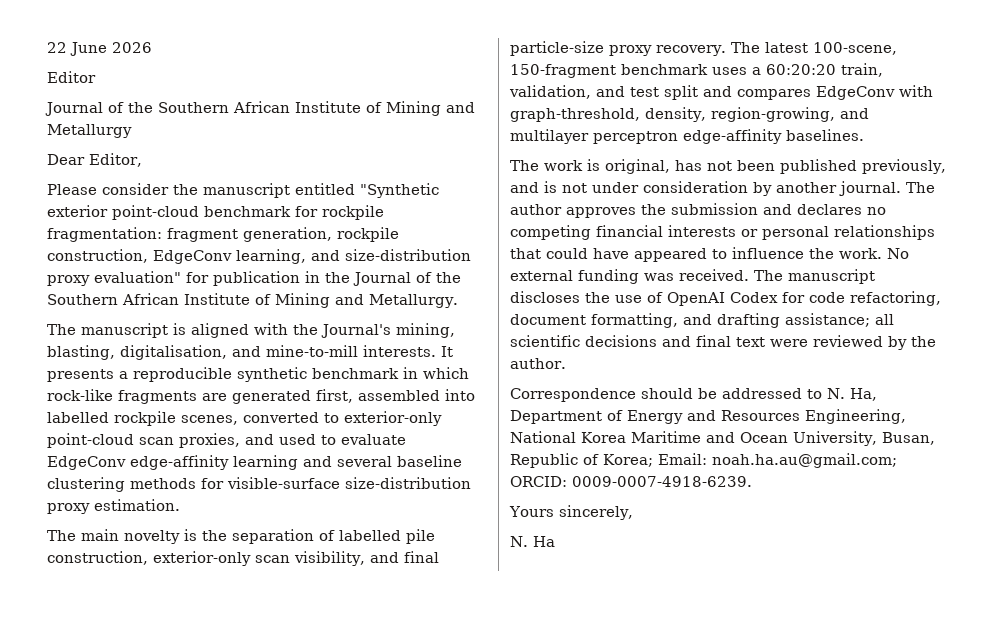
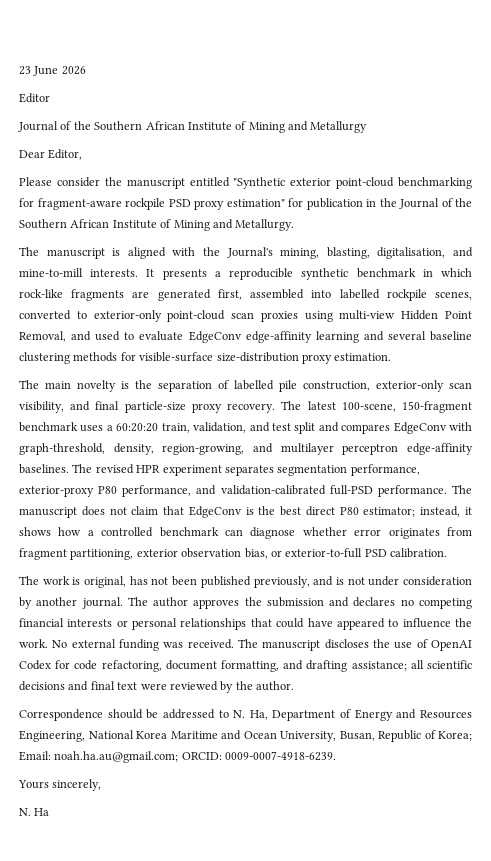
[47,42,67,53] 22 -> [19,66,31,75] 23
[204,205,384,220] [47,227,399,242] [47,249,471,264] [47,271,181,286] benchmark for rockpile fragmentation: fragment generation, rockpile construction, EdgeConv learning, and size-distribution proxy evaluation" -> [398,177,472,189] [19,198,285,210] benchmarking for fragment-aware rockpile PSD proxy estimation"
[179,433,240,448] proxies, -> [260,310,472,322] [19,331,66,342] proxies using multi-view Hidden Point Removal,
(864, 135) none -> [72,464,420,476] [19,485,473,497] [19,506,473,518] [19,527,472,539] [19,548,447,560] The revised HPR experiment separates segmentation performance, exterior-proxy P80 performance, and validation-calibrated full-PSD performance. The manuscript does not claim that EdgeConv is the best direct P80 estimator; instead, it shows how a controlled benchmark can diagnose whether error originates from fragment partitioning, exterior observation bias, or exterior-to-full PSD calibration.

